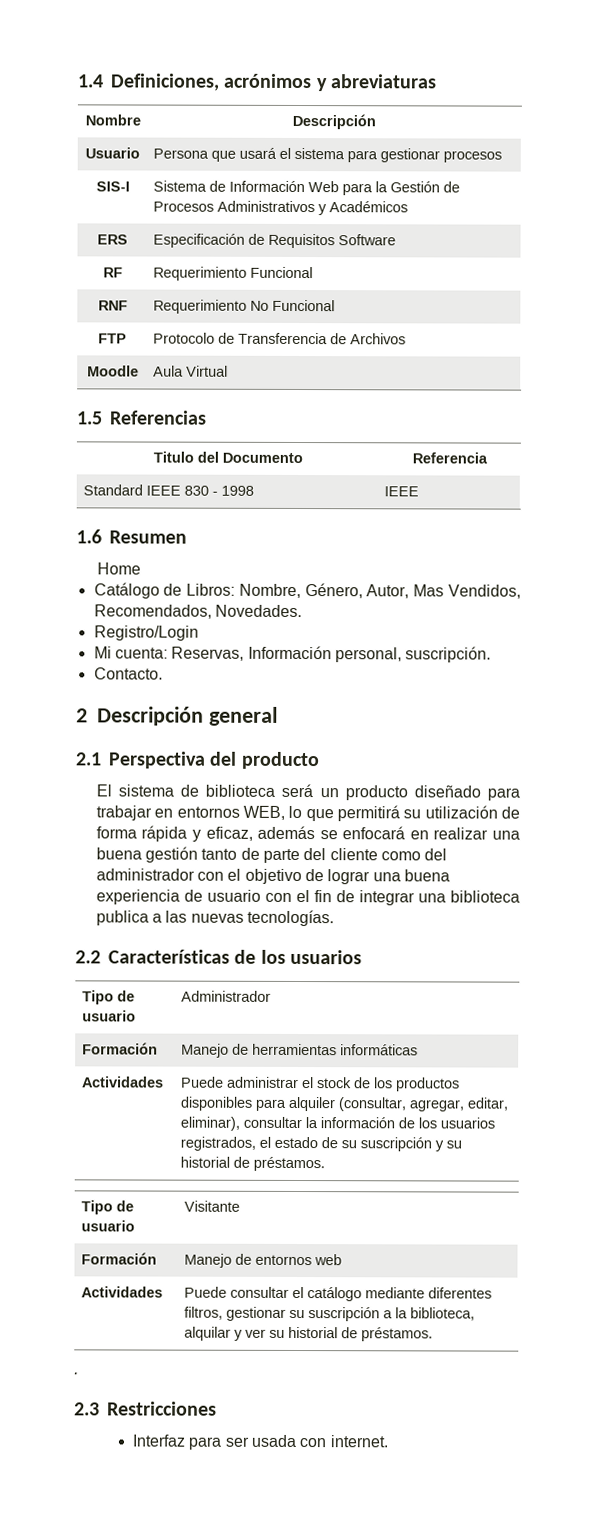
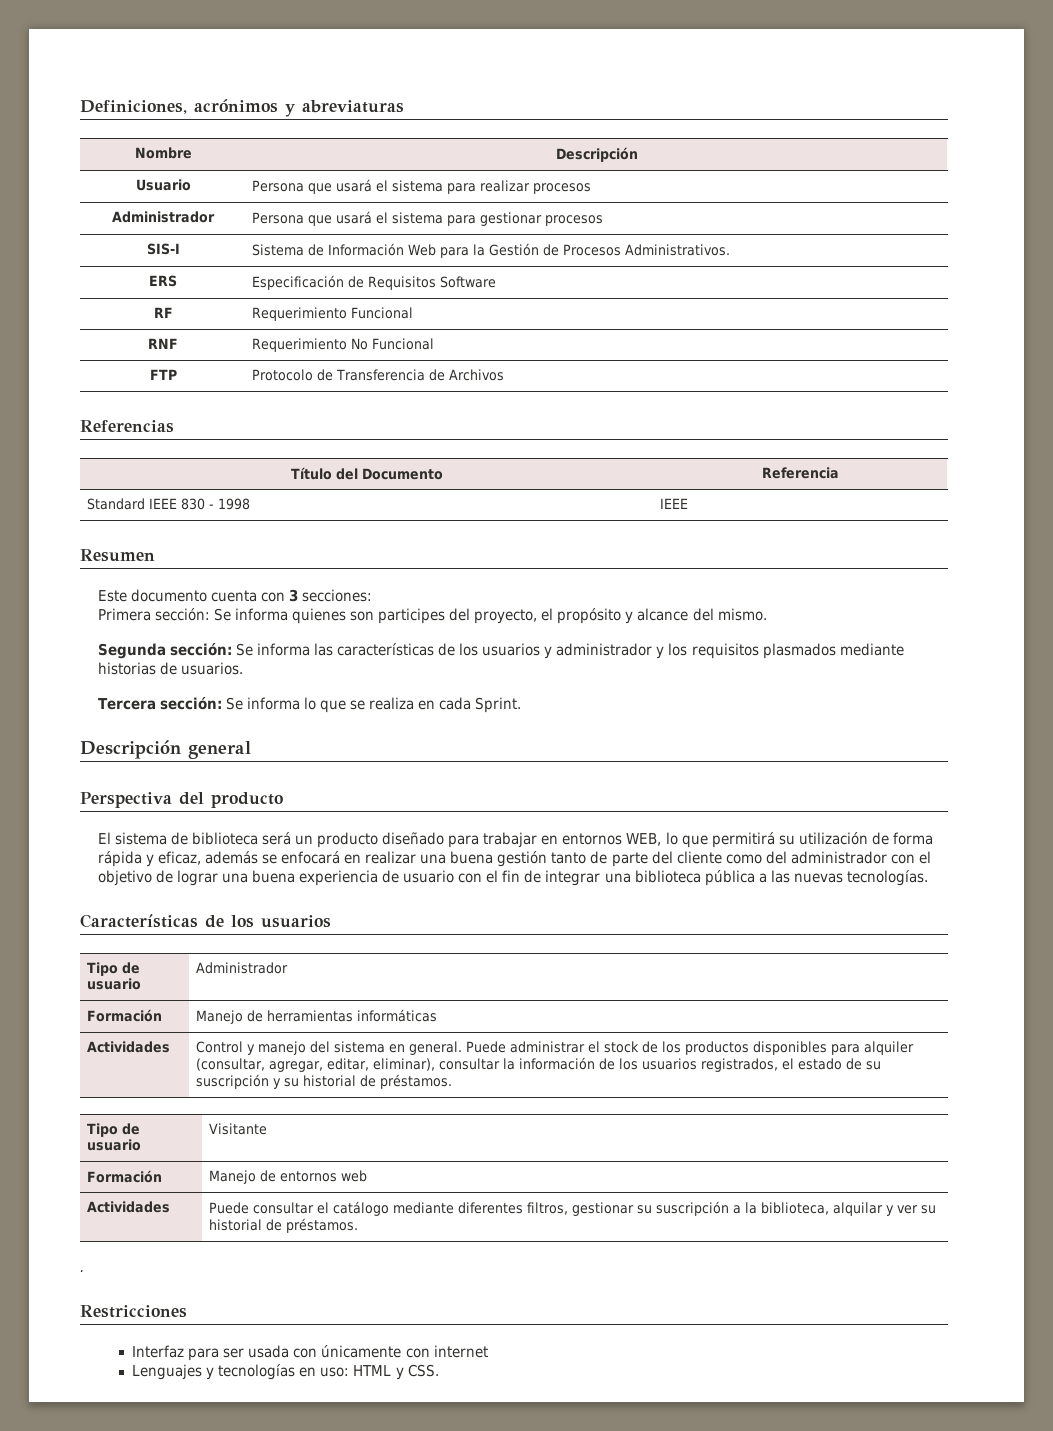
[77,74,104,88] 1.4 -> (80, 107) none
(140, 153) none -> [252,179,592,194] [112,211,215,223] | Persona que usará el sistema para realizar procesos // Administrador
[216,200,408,216] Administrativos y Académicos -> [625,244,731,256] Administrativos.
[86,365,139,377] [152,365,228,377] [76,411,103,425] // Moodle | Aula Virtual // 1.5 -> (505, 375) //
[152,451,194,463] Titulo -> [291,467,332,480] Título
[76,529,102,544] 1.6 -> (689, 503) none
[96,562,141,575] [93,582,521,599] [93,604,302,619] [93,625,199,641] [93,645,492,663] [93,667,163,680] [76,708,88,723] Home // Catálogo de Libros: Nombre, Género, Autor, Mas Vendidos, Recomendados, Novedades. // Registro/Login // Mi cuenta: Reservas, Información personal, suscripción. // Contacto. // 2 -> [97,589,373,602] [97,608,767,624] [97,643,904,659] [97,662,243,675] [97,697,522,713] Este documento cuenta con 3 secciones: // Primera sección: Se informa quienes son participes del proyecto, el propósito y alcance del mismo. // Segunda sección: Se informa las características de los usuarios y administrador y los requisitos plasmados mediante historias de usuarios. // Tercera sección: Se informa lo que se realiza en cada Sprint. //
[75,752,102,766] 2.1 -> (251, 750) none
[95,910,149,926] publica -> [704,870,755,886] pública
[75,950,101,964] 2.2 -> (928, 878) none
(164, 1082) none -> [196,1041,463,1055] Control y manejo del sistema en general.
[74,1402,100,1416] 2.3 -> (84, 1271) none
[329,1435,388,1448] internet. -> [321,1345,488,1358] [132,1364,439,1380] únicamente con internet // Lenguajes y tecnologías en uso: HTML y CSS.

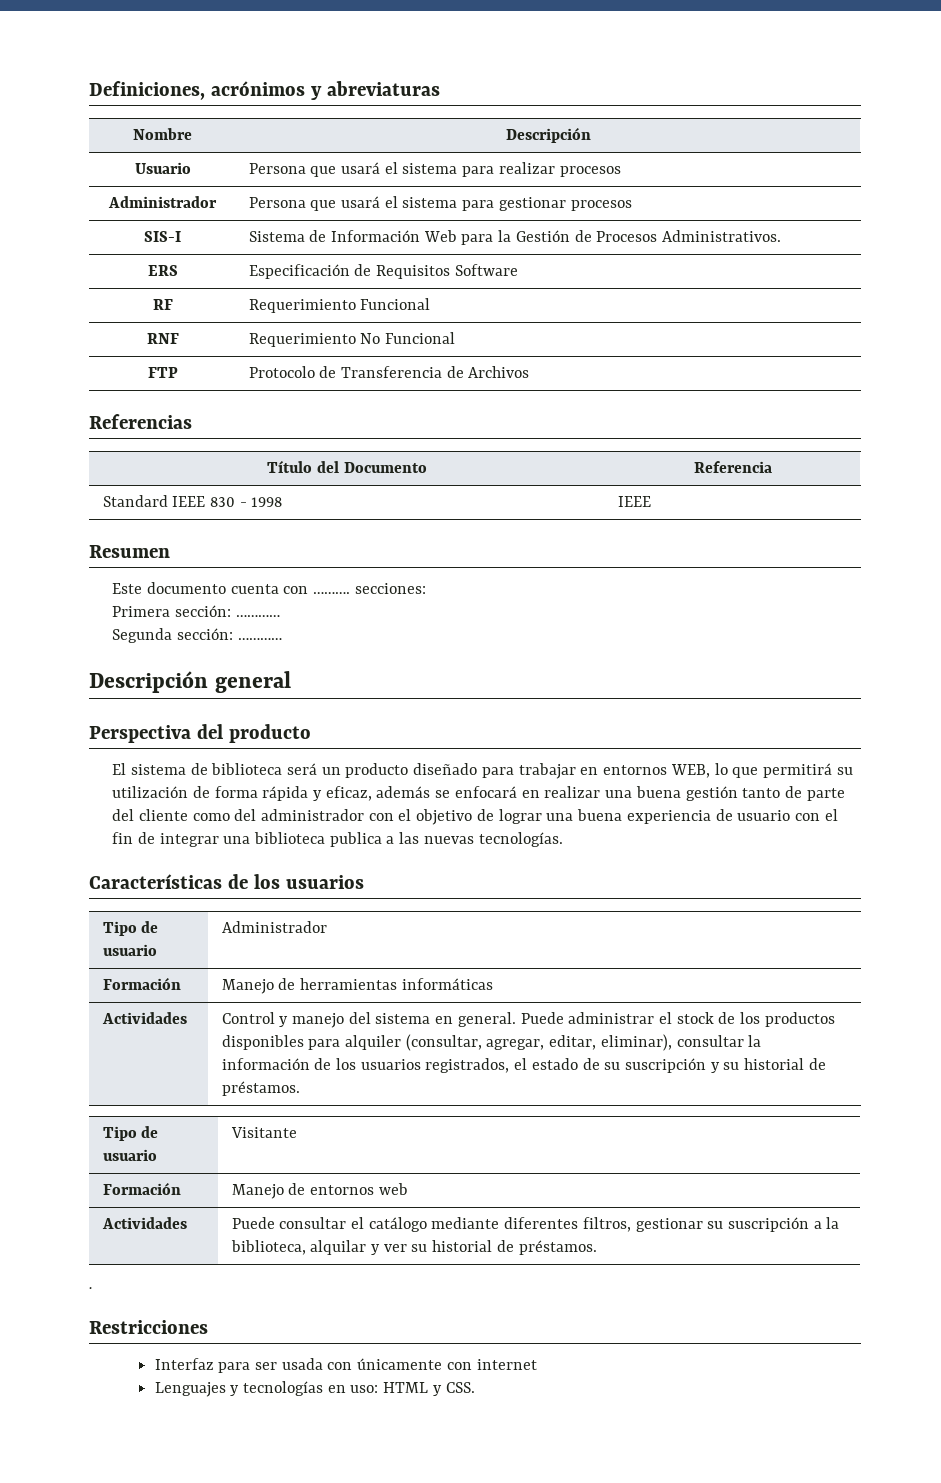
[289,589,299,602] 3 -> [313,592,351,594] ……….
[213,608,767,624] [97,643,904,659] [97,662,243,675] [97,697,522,713] Se informa quienes son participes del proyecto, el propósito y alcance del mismo. // Segunda sección: Se informa las características de los usuarios y administrador y los requisitos plasmados mediante historias de usuarios. // Tercera sección: Se informa lo que se realiza en cada Sprint. -> [235,615,280,617] [112,628,282,643] ………… // Segunda sección: …………
[704,870,755,886] pública -> [329,832,382,847] publica

